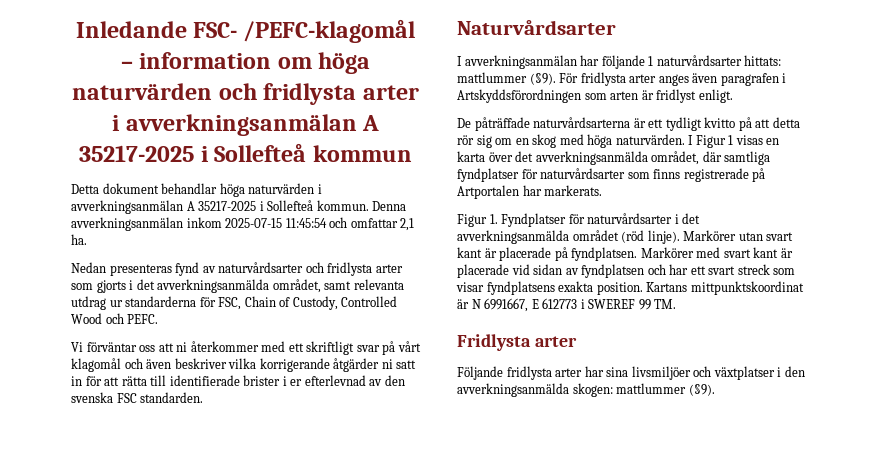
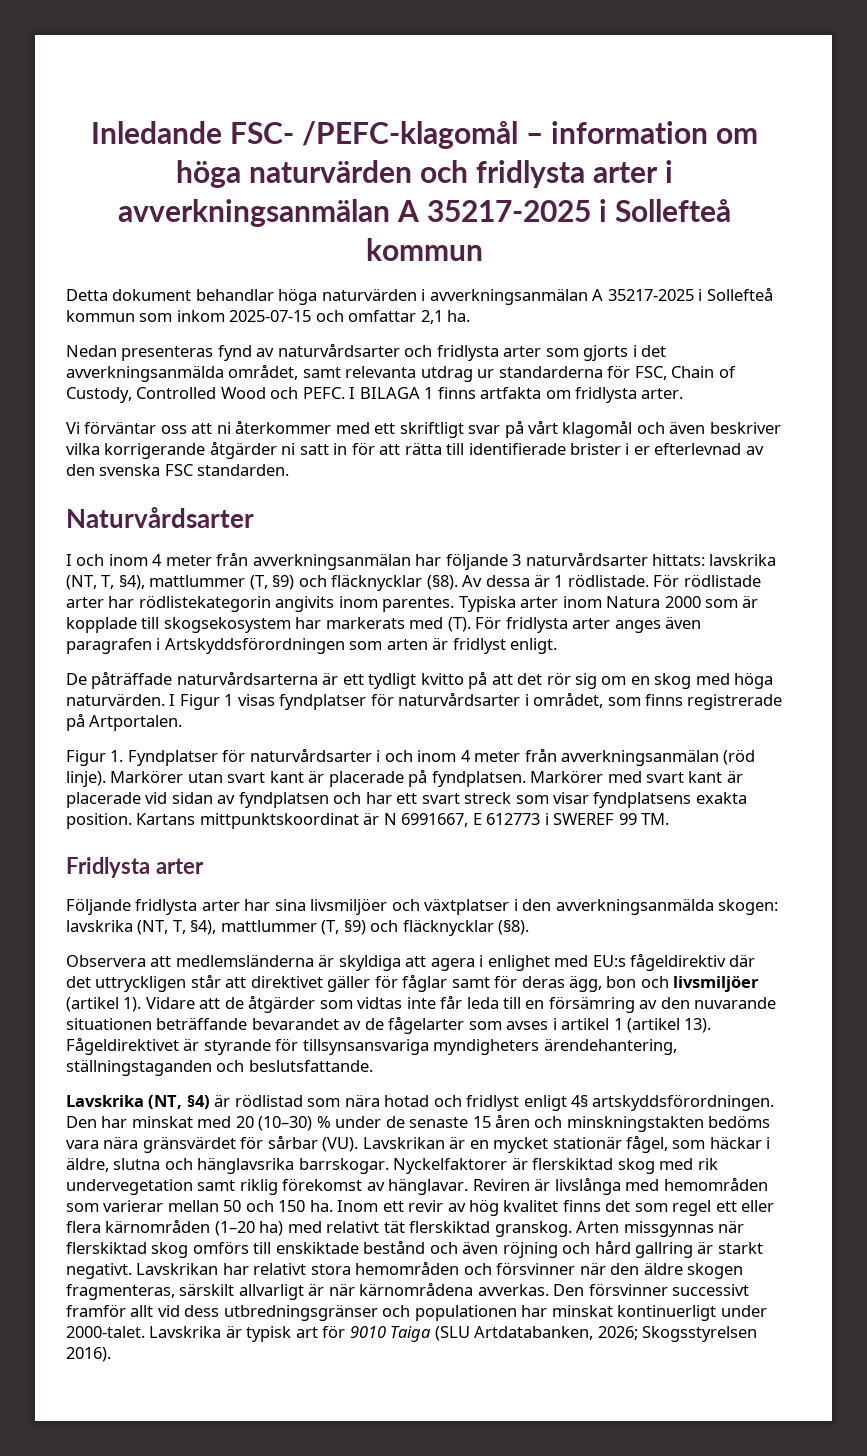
[316,200,407,211] [71,217,183,231] kommun. Denna avverkningsanmälan -> [66,310,173,322] kommun som
[285,218,327,228] 11:45:54 -> (312, 316) none
(159, 319) none -> [349,387,684,403] I BILAGA 1 finns artfakta om fridlysta arter.
(462, 61) none -> [76,552,249,566] och inom 4 meter från
[648,56,654,66] 1 -> [512,554,522,566] 3
[457,72,556,85] mattlummer (§9). -> [709,554,777,566] [66,574,761,591] [66,595,759,612] [66,617,471,633] lavskrika (NT, T, §4), mattlummer (T, §9) och fläcknycklar (§8). Av dessa är 1 rödlistade. För rödlistade arter har rödlistekategorin angivits inom parentes. Typiska arter inom Natura 2000 som är kopplade till skogsekosystem har markerats med (T).
[772,117,800,128] detta -> [517,673,543,685] det
[766,138,780,145] [457,151,771,165] en karta över det avverkningsanmälda området, där samtliga -> (275, 700) none
(626, 173) none -> [524,692,604,708] i området,
[457,185,603,199] Artportalen har markerats. -> [89,715,183,731] Artportalen.
[682,213,701,224] [457,230,619,244] det avverkningsanmälda området -> [384,748,720,766] och inom 4 meter från avverkningsanmälan
[616,383,715,396] mattlummer (§9). -> [66,919,530,936] [66,953,756,971] [66,974,760,992] [66,995,777,1013] [66,1016,712,1034] [66,1037,677,1055] [66,1059,373,1076] [66,1094,775,1111] [66,1114,771,1132] [66,1135,771,1153] [66,1157,718,1174] [66,1177,768,1195] [66,1199,775,1216] [66,1219,745,1237] [66,1240,763,1258] [66,1261,744,1279] [66,1282,750,1300] [66,1304,767,1321] [66,1325,758,1342] [66,1347,111,1362] lavskrika (NT, T, §4), mattlummer (T, §9) och fläcknycklar (§8). // Observera att medlemsländerna är skyldiga att agera i enlighet med EU:s fågeldirektiv där det uttryckligen står att direktivet gäller för fåglar samt för deras ägg, bon och livsmiljöer (artikel 1). Vidare att de åtgärder som vidtas inte får leda till en försämring av den nuvarande situationen beträffande bevarandet av de fågelarter som avses i artikel 1 (artikel 13). Fågeldirektivet är styrande för tillsynsansvariga myndigheters ärendehantering, ställningstaganden och beslutsfattande. // Lavskrika (NT, §4) är rödlistad som nära hotad och fridlyst enligt 4§ artskyddsförordningen. Den har minskat med 20 (10–30) % under de senaste 15 åren och minskningstakten bedöms vara nära gränsvärdet för sårbar (VU). Lavskrikan är en mycket stationär fågel, som häckar i äldre, slutna och hänglavsrika barrskogar. Nyckelfaktorer är flerskiktad skog med rik undervegetation samt riklig förekomst av hänglavar. Reviren är livslånga med hemområden som varierar mellan 50 och 150 ha. Inom ett revir av hög kvalitet finns det som regel ett eller flera kärnområden (1–20 ha) med relativt tät flerskiktad granskog. Arten missgynnas när flerskiktad skog omförs till enskiktade bestånd och även röjning och hård gallring är starkt negativt. Lavskrikan har relativt stora hemområden och försvinner när den äldre skogen fragmenteras, särskilt allvarligt är när kärnområdena avverkas. Den försvinner successivt framför allt vid dess utbredningsgränser och populationen har minskat kontinuerligt under 2000-talet. Lavskrika är typisk art för 9010 Taiga (SLU Artdatabanken, 2026; Skogsstyrelsen 2016).

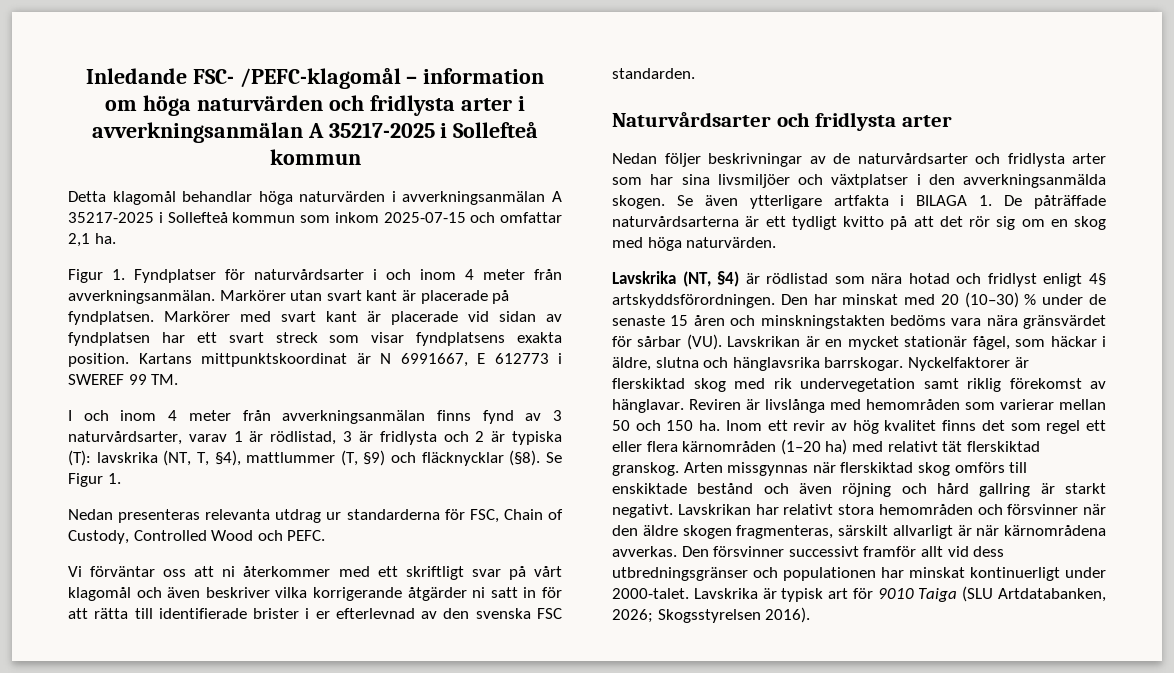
[112,289,192,301] dokument -> [112,191,176,205] klagomål
[66,343,667,361] [66,364,341,382] Nedan presenteras fynd av naturvårdsarter och fridlysta arter som gjorts i det avverkningsanmälda området, samt -> [68,269,562,283] [68,290,510,304] [68,311,562,325] [68,332,562,346] [68,353,562,367] [68,374,179,385] [68,410,562,424] [68,431,562,445] [68,450,562,466] [68,473,121,487] [68,509,201,523] Figur 1. Fyndplatser för naturvårdsarter i och inom 4 meter från avverkningsanmälan. Markörer utan svart kant är placerade på fyndplatsen. Markörer med svart kant är placerade vid sidan av fyndplatsen har ett svart streck som visar fyndplatsens exakta position. Kartans mittpunktskoordinat är N 6991667, E 612773 i SWEREF 99 TM. // I och inom 4 meter från avverkningsanmälan finns fynd av 3 naturvårdsarter, varav 1 är rödlistad, 3 är fridlysta och 2 är typiska (T): lavskrika (NT, T, §4), mattlummer (T, §9) och fläcknycklar (§8). Se Figur 1. // Nedan presenteras
[349,387,684,403] I BILAGA 1 finns artfakta om fridlysta arter. -> (326, 535) none
[66,552,777,570] [66,574,761,591] [66,595,759,612] [66,616,702,633] [66,637,558,654] // I och inom 4 meter från avverkningsanmälan har följande 3 naturvårdsarter hittats: lavskrika (NT, T, §4), mattlummer (T, §9) och fläcknycklar (§8). Av dessa är 1 rödlistade. För rödlistade arter har rödlistekategorin angivits inom parentes. Typiska arter inom Natura 2000 som är kopplade till skogsekosystem har markerats med (T). För fridlysta arter anges även paragrafen i Artskyddsförordningen som arten är fridlyst enligt. // -> [776,112,952,131] [612,153,1106,167] [612,174,1106,188] [612,195,993,209] och fridlysta arter // Nedan följer beskrivningar av de naturvårdsarter och fridlysta arter som har sina livsmiljöer och växtplatser i den avverkningsanmälda skogen. Se även ytterligare artfakta i BILAGA 1.
[169,692,783,710] [66,713,183,731] [66,748,756,766] [66,769,743,787] [66,792,747,808] [66,812,670,829] [66,857,204,878] [66,898,779,915] [66,919,530,936] [66,953,756,971] [66,974,760,992] [66,995,777,1013] [66,1016,712,1034] [66,1037,677,1055] [66,1059,373,1076] I Figur 1 visas fyndplatser för naturvårdsarter i området, som finns registrerade på Artportalen. // Figur 1. Fyndplatser för naturvårdsarter i och inom 4 meter från avverkningsanmälan (röd linje). Markörer utan svart kant är placerade på fyndplatsen. Markörer med svart kant är placerade vid sidan av fyndplatsen och har ett svart streck som visar fyndplatsens exakta position. Kartans mittpunktskoordinat är N 6991667, E 612773 i SWEREF 99 TM. // Fridlysta arter // Följande fridlysta arter har sina livsmiljöer och växtplatser i den avverkningsanmälda skogen: lavskrika (NT, T, §4), mattlummer (T, §9) och fläcknycklar (§8). // Observera att medlemsländerna är skyldiga att agera i enlighet med EU:s fågeldirektiv där det uttryckligen står att direktivet gäller för fåglar samt för deras ägg, bon och livsmiljöer (artikel 1). Vidare att de åtgärder som vidtas inte får leda till en försämring av den nuvarande situationen beträffande bevarandet av de fågelarter som avses i artikel 1 (artikel 13). Fågeldirektivet är styrande för tillsynsansvariga myndigheters ärendehantering, ställningstaganden och beslutsfattande. -> (777, 242) none

